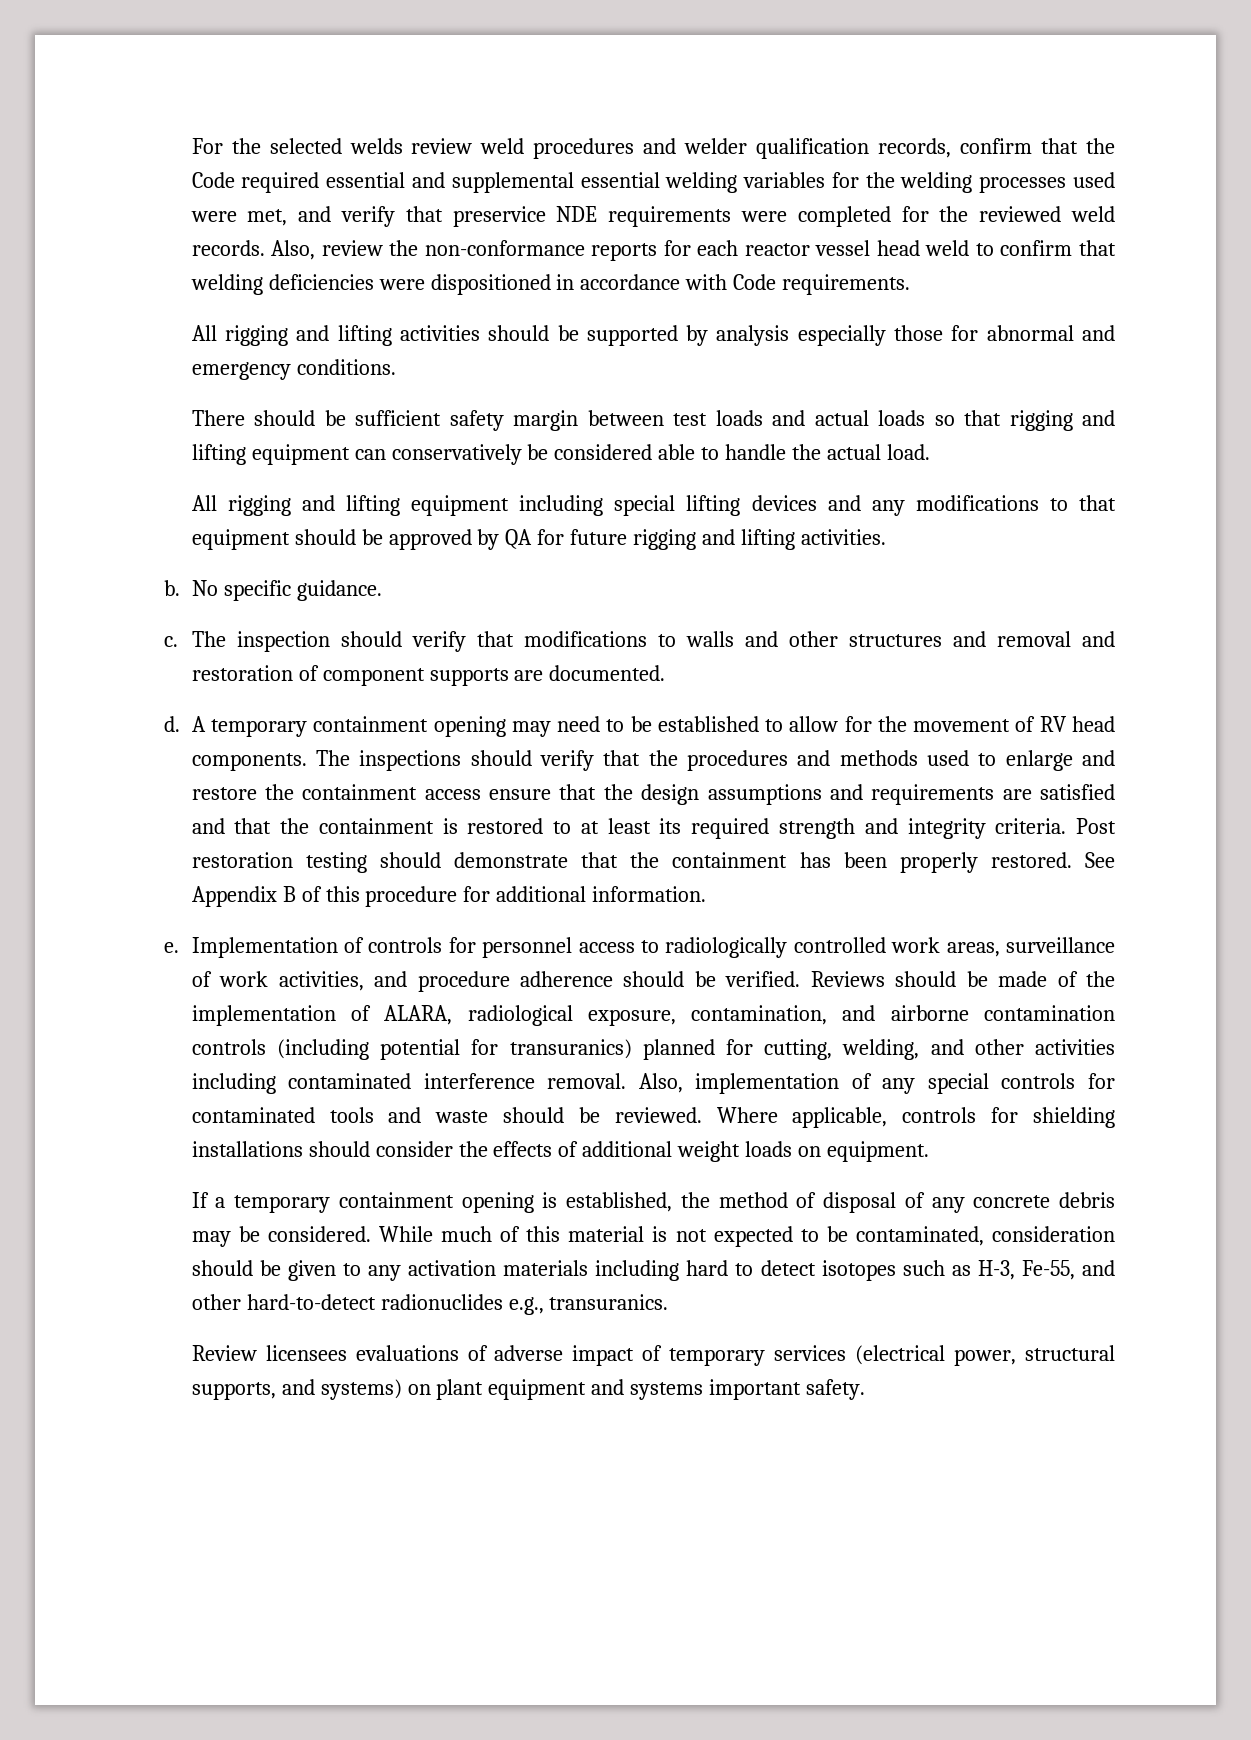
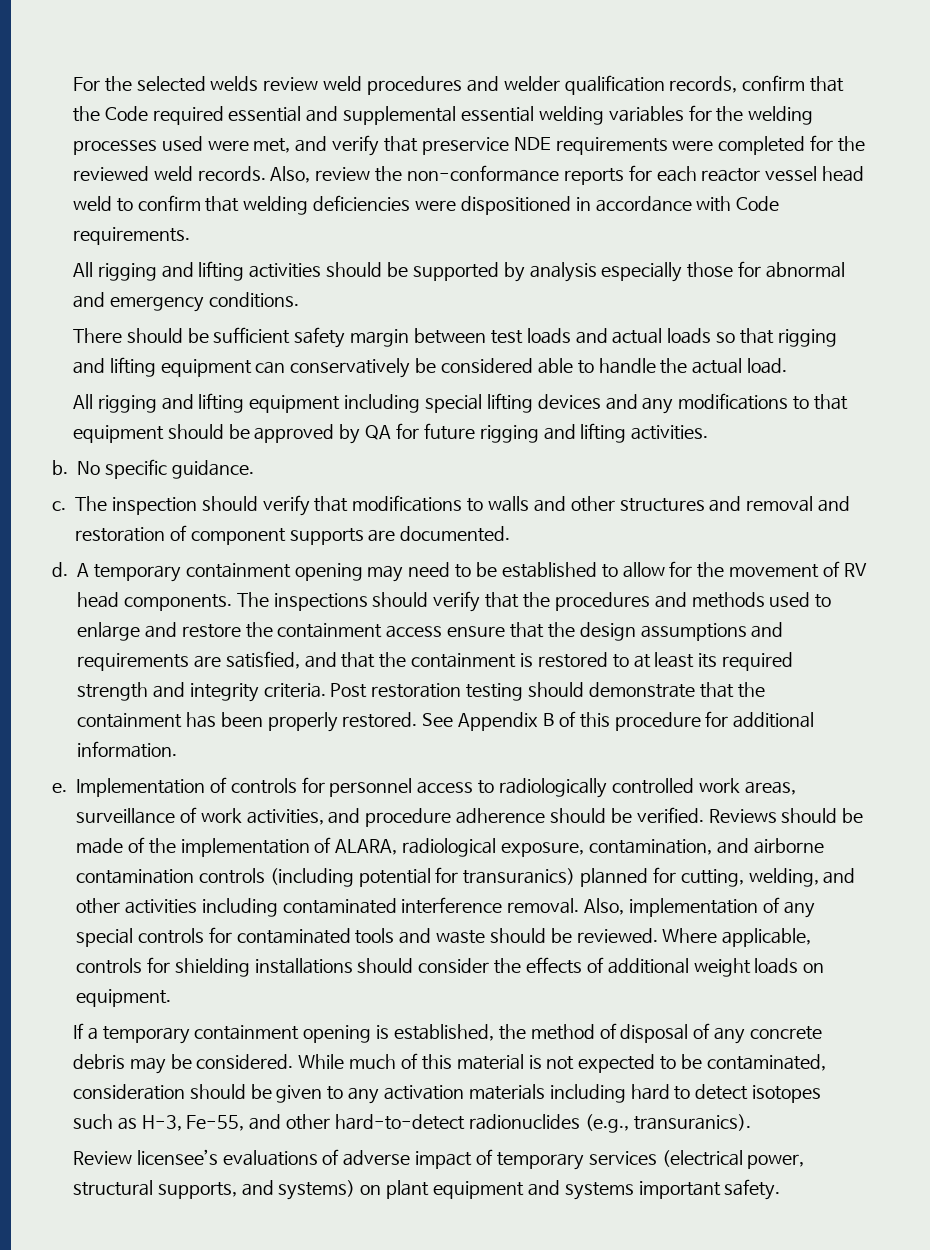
[1040,784,1116,800] satisfied -> [225,651,300,669] satisfied,
[508,1294,669,1315] e.g., transuranics. -> [584,1114,751,1133] (e.g., transuranics).
[265,1345,347,1361] licensees -> [136,1149,218,1165] licensee’s

